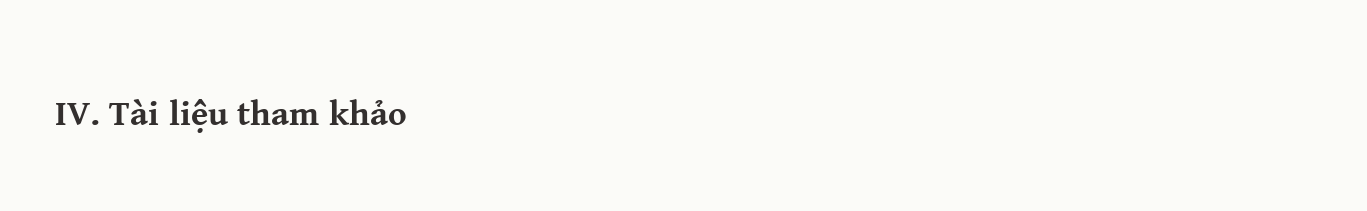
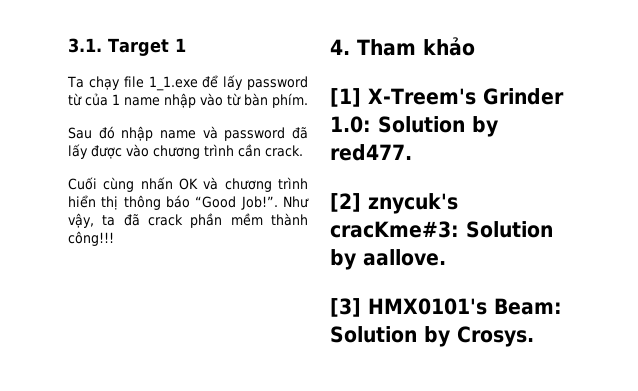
[55,99,407,133] IV. Tài liệu tham khảo -> [68,38,186,56] [67,75,308,91] [68,93,308,108] [68,126,308,141] [68,144,303,159] [68,177,308,192] [68,195,309,210] [68,213,308,228] [68,231,114,246] [330,37,475,56] [330,88,564,107] [330,116,498,137] [330,144,412,161] [330,193,458,214] [330,221,553,238] [330,249,446,270] [330,298,562,317] [330,326,534,347] 3.1. Target 1 // Ta chạy file 1_1.exe để lấy password từ của 1 name nhập vào từ bàn phím. // Sau đó nhập name và password đã lấy được vào chương trình cần crack. // Cuối cùng nhấn OK và chương trình hiển thị thông báo “Good Job!”. Như vậy, ta đã crack phần mềm thành công!!! // 4. Tham khảo // [1] X-Treem's Grinder 1.0: Solution by red477. // [2] znycuk's cracKme#3: Solution by aallove. // [3] HMX0101's Beam: Solution by Crosys.

